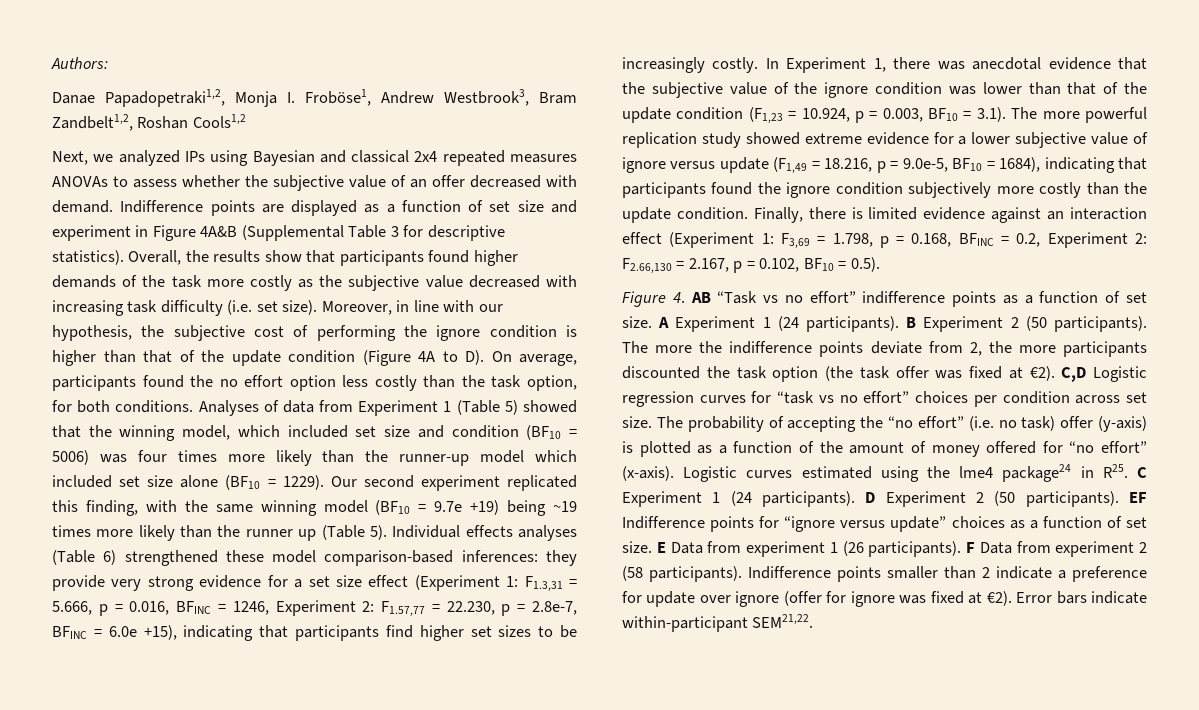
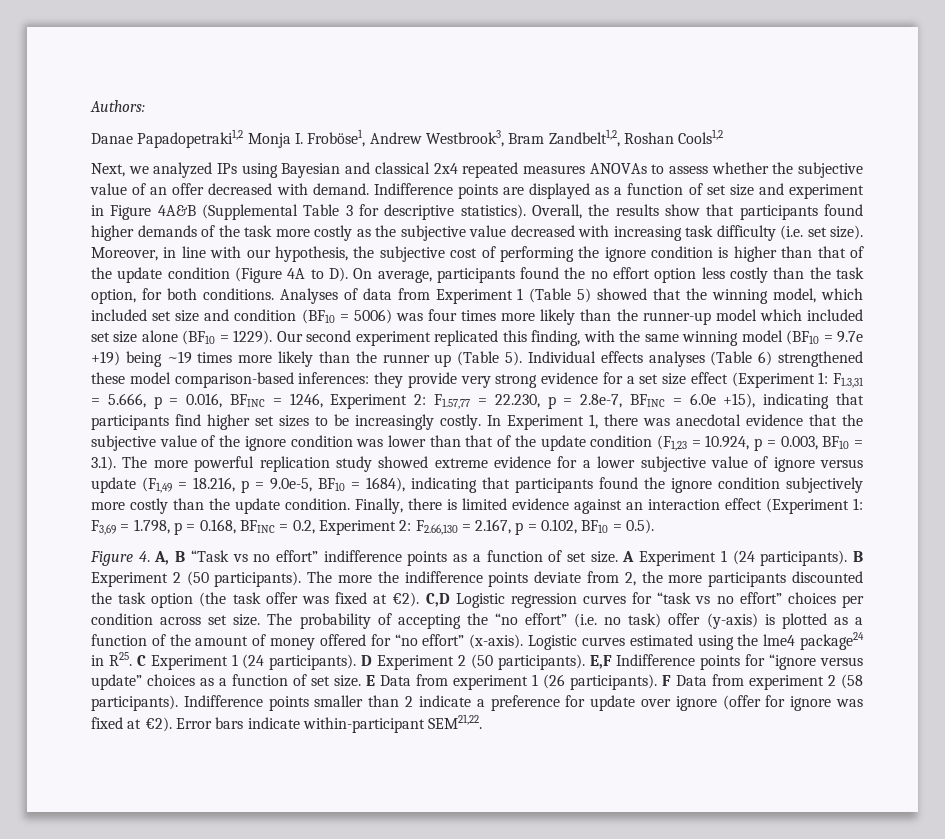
[105,89,225,107] Papadopetraki1,2, -> [137,129,244,148] Papadopetraki1,2
[690,292,711,303] AB -> [154,551,186,565] A, B
[1129,492,1147,503] EF -> [589,655,612,669] E,F

